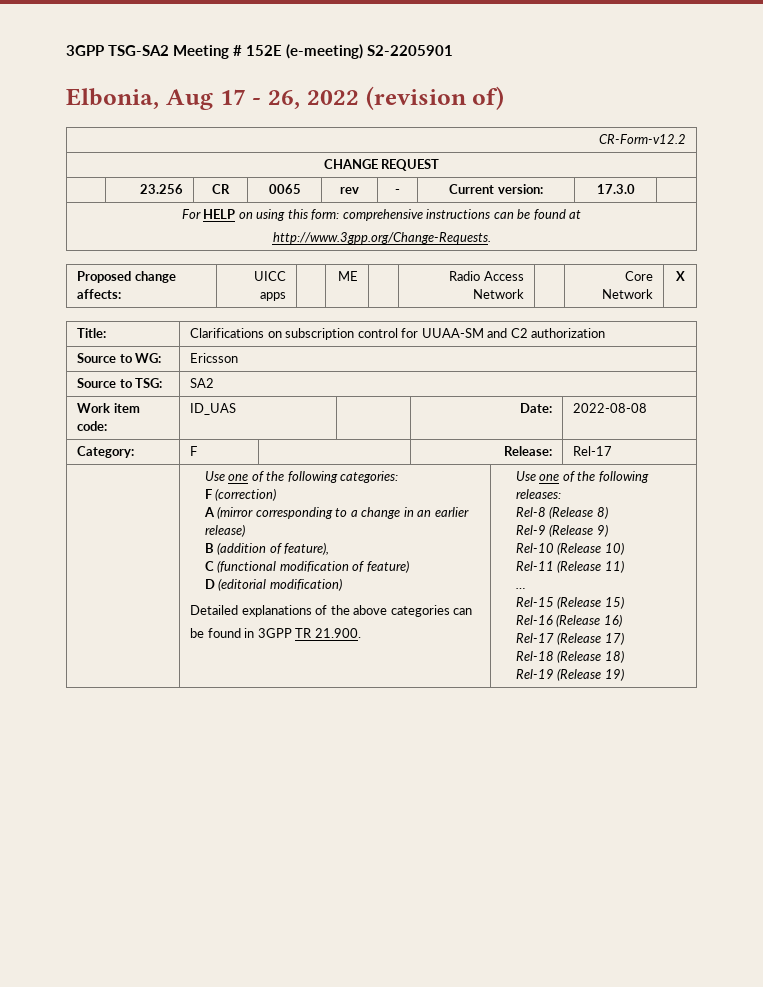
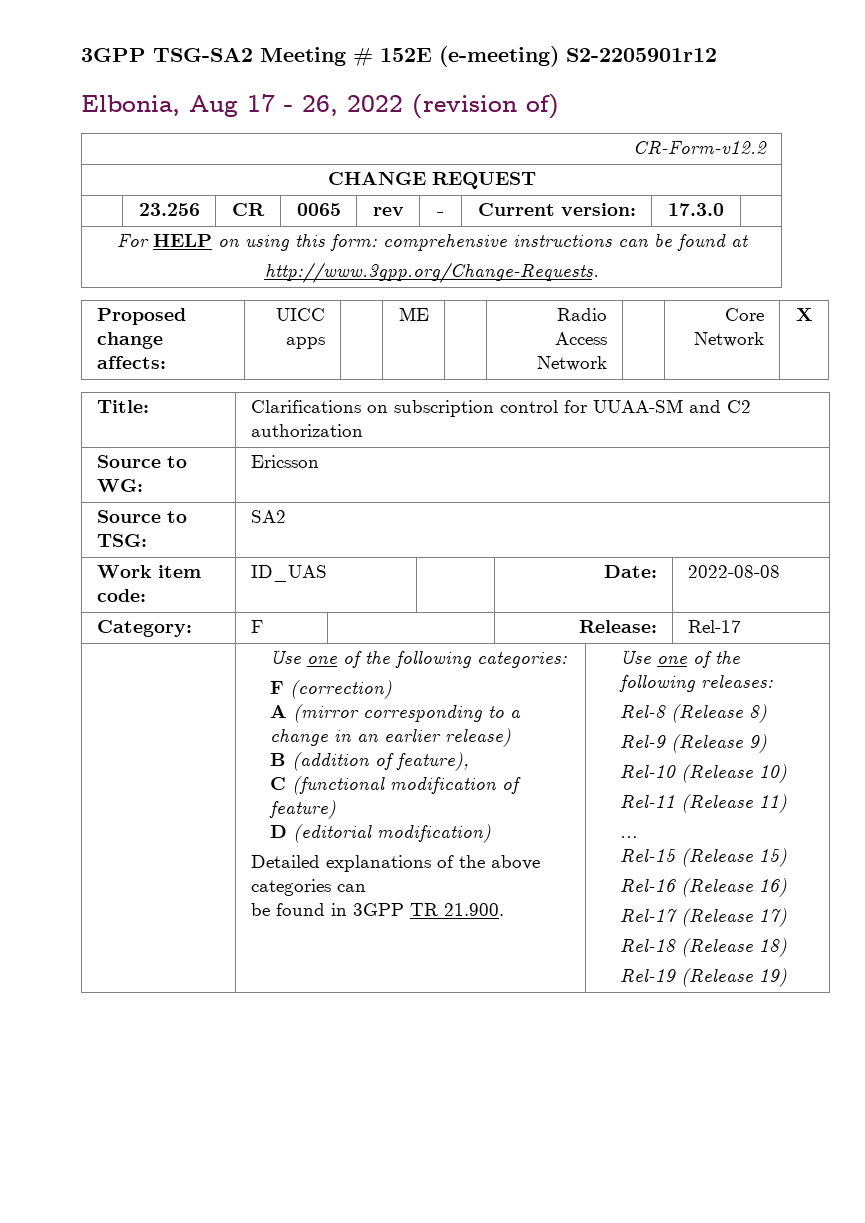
[367,45,453,56] S2-2205901 -> [566,48,717,62] S2-2205901r12

